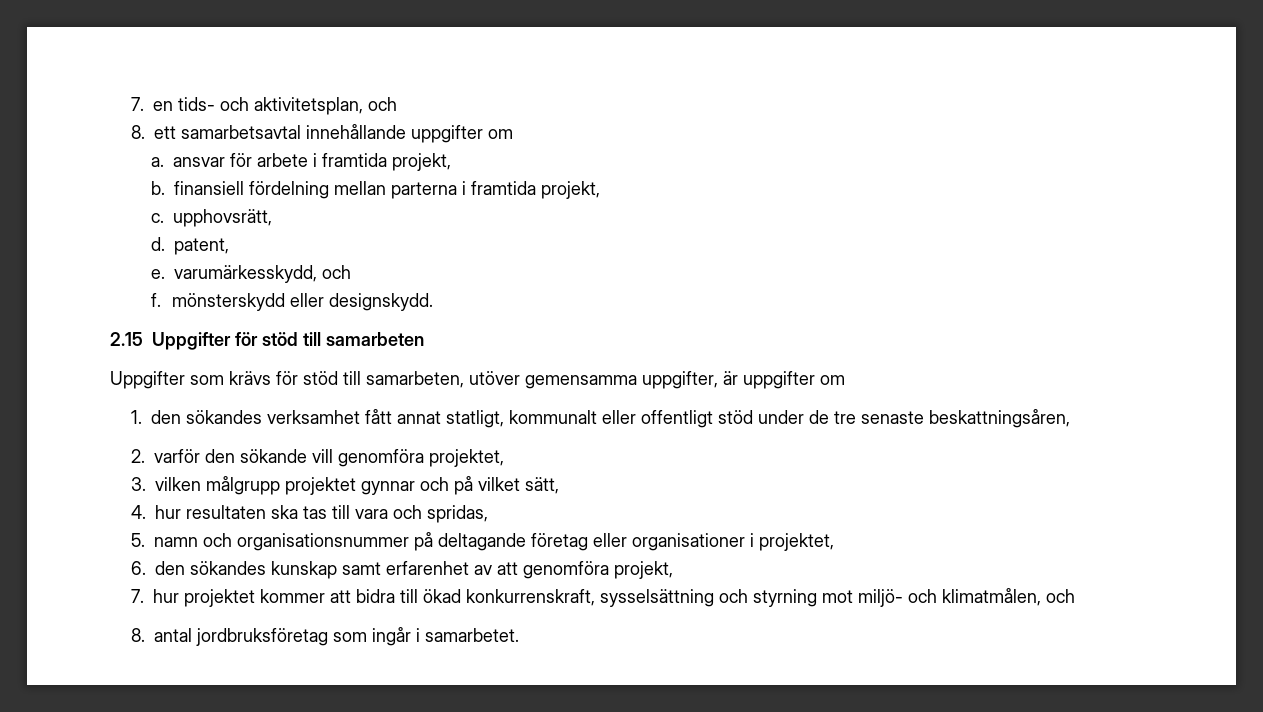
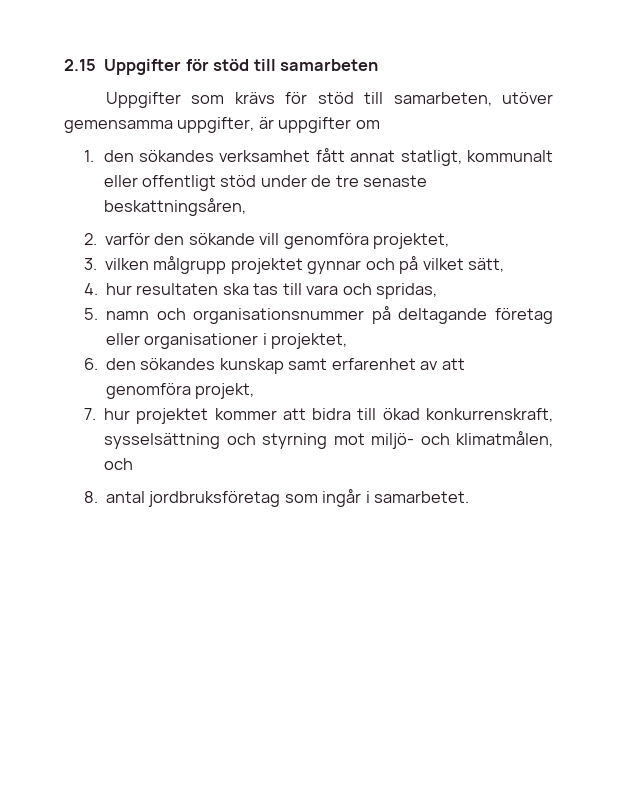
[130,97,397,115] [130,124,513,143] [151,153,452,171] [151,181,601,199] [151,209,273,227] [151,237,230,255] [151,265,352,283] [151,293,433,311] 7. en tids- och aktivitetsplan, och // 8. ett samarbetsavtal innehållande uppgifter om // a. ansvar för arbete i framtida projekt, // b. finansiell fördelning mellan parterna i framtida projekt, // c. upphovsrätt, // d. patent, // e. varumärkesskydd, och // f. mönsterskydd eller designskydd. // -> (64, 65) none

